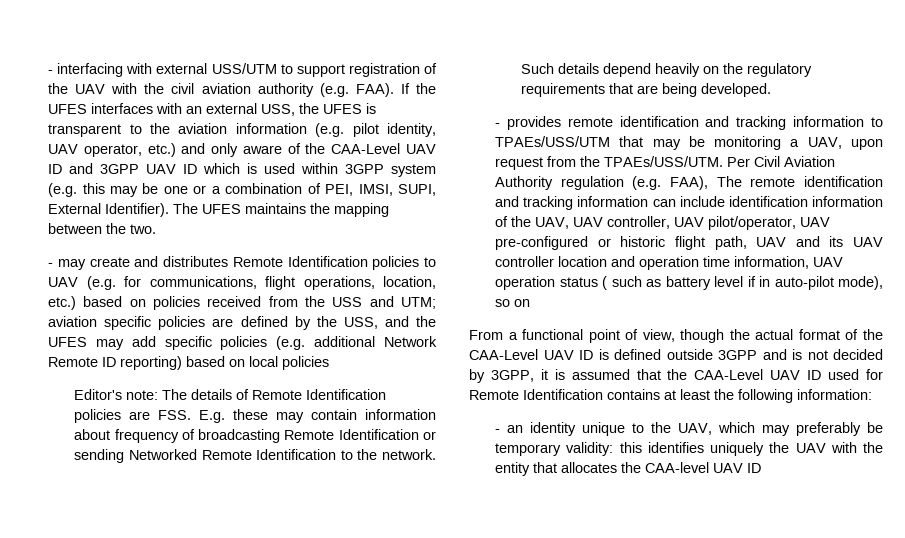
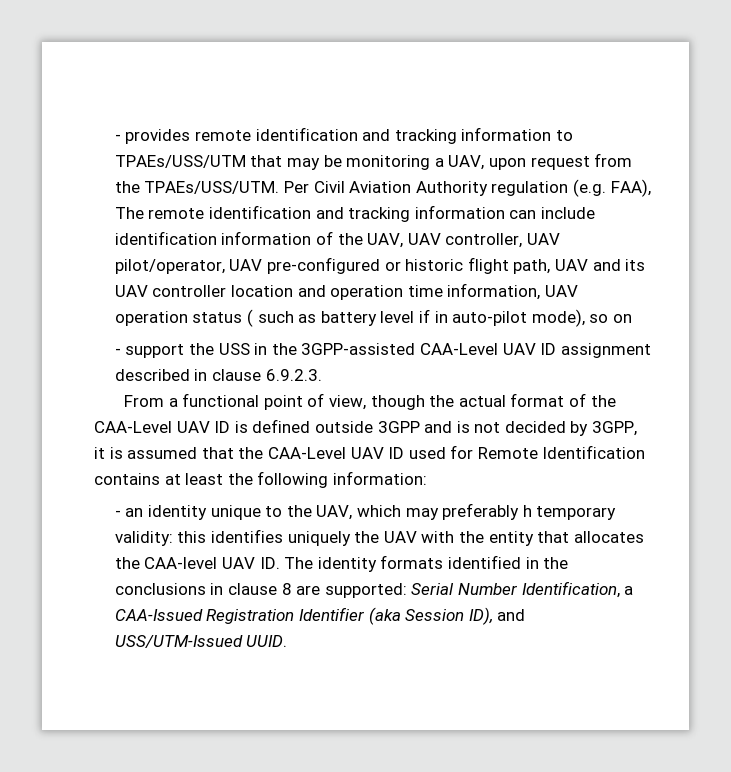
[48,63,437,77] [48,83,437,97] [48,103,377,116] [48,123,436,137] [48,143,436,157] [48,163,437,177] [48,183,436,197] [48,203,390,217] [48,223,157,234] [48,256,437,270] [48,276,436,290] [48,296,436,310] [48,316,437,330] [48,336,437,350] [48,356,330,370] [74,389,387,400] [74,409,436,423] [74,429,436,443] [74,449,436,463] [521,63,813,77] [521,83,772,97] [495,123,501,127] - interfacing with external USS/UTM to support registration of the UAV with the civil aviation authority (e.g. FAA). If the UFES interfaces with an external USS, the UFES is transparent to the aviation information (e.g. pilot identity, UAV operator, etc.) and only aware of the CAA-Level UAV ID and 3GPP UAV ID which is used within 3GPP system (e.g. this may be one or a combination of PEI, IMSI, SUPI, External Identifier). The UFES maintains the mapping between the two. // - may create and distributes Remote Identification policies to UAV (e.g. for communications, flight operations, location, etc.) based on policies received from the USS and UTM; aviation specific policies are defined by the USS, and the UFES may add specific policies (e.g. additional Network Remote ID reporting) based on local policies // Editor's note: The details of Remote Identification policies are FSS. E.g. these may contain information about frequency of broadcasting Remote Identification or sending Networked Remote Identification to the network. Such details depend heavily on the regulatory requirements that are being developed. // - -> [114,134,121,141] -
(531, 303) none -> [114,343,651,358] [114,369,322,381] // - support the USS in the 3GPP-assisted CAA-Level UAV ID assignment described in clause 6.9.2.3.
[867,422,883,433] be -> [522,505,532,517] h
[747,463,762,473] ID -> [259,555,569,572] [114,581,634,598] [114,607,526,625] [114,635,288,648] ID. The identity formats identified in the conclusions in clause 8 are supported: Serial Number Identification, a CAA-Issued Registration Identifier (aka Session ID), and USS/UTM-Issued UUID.

